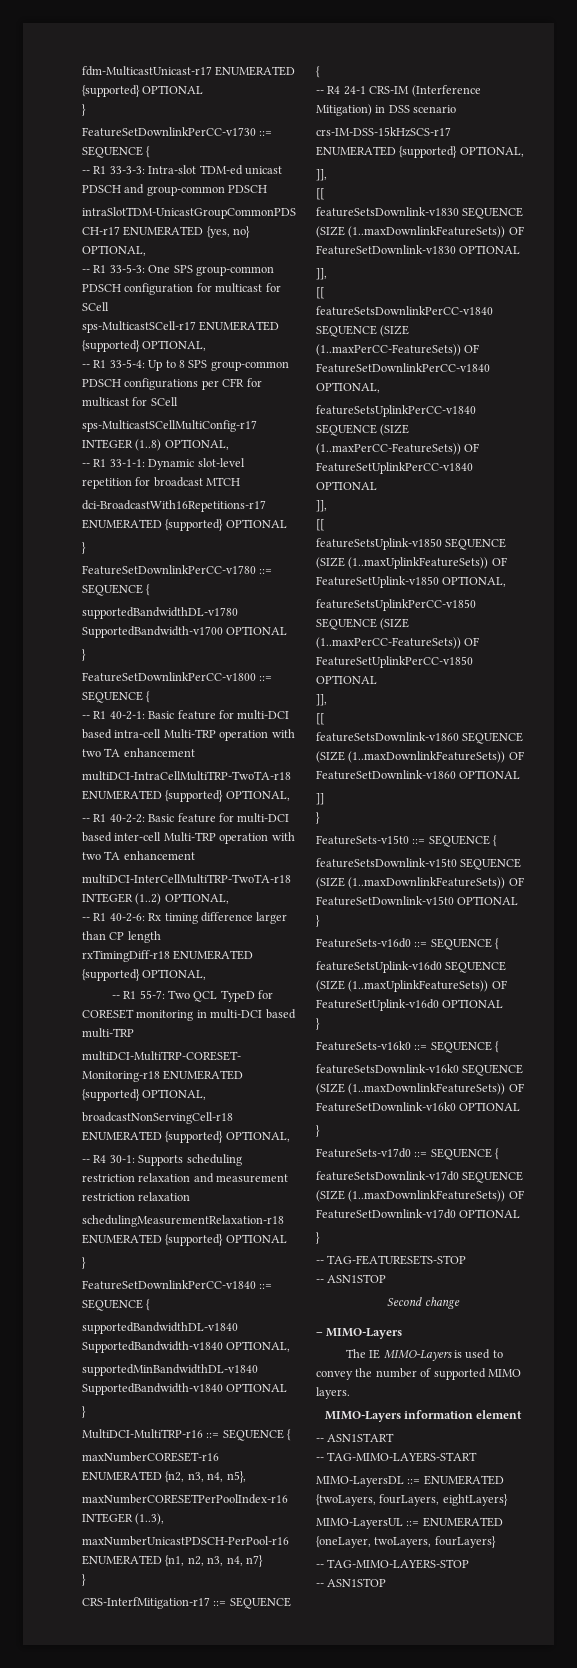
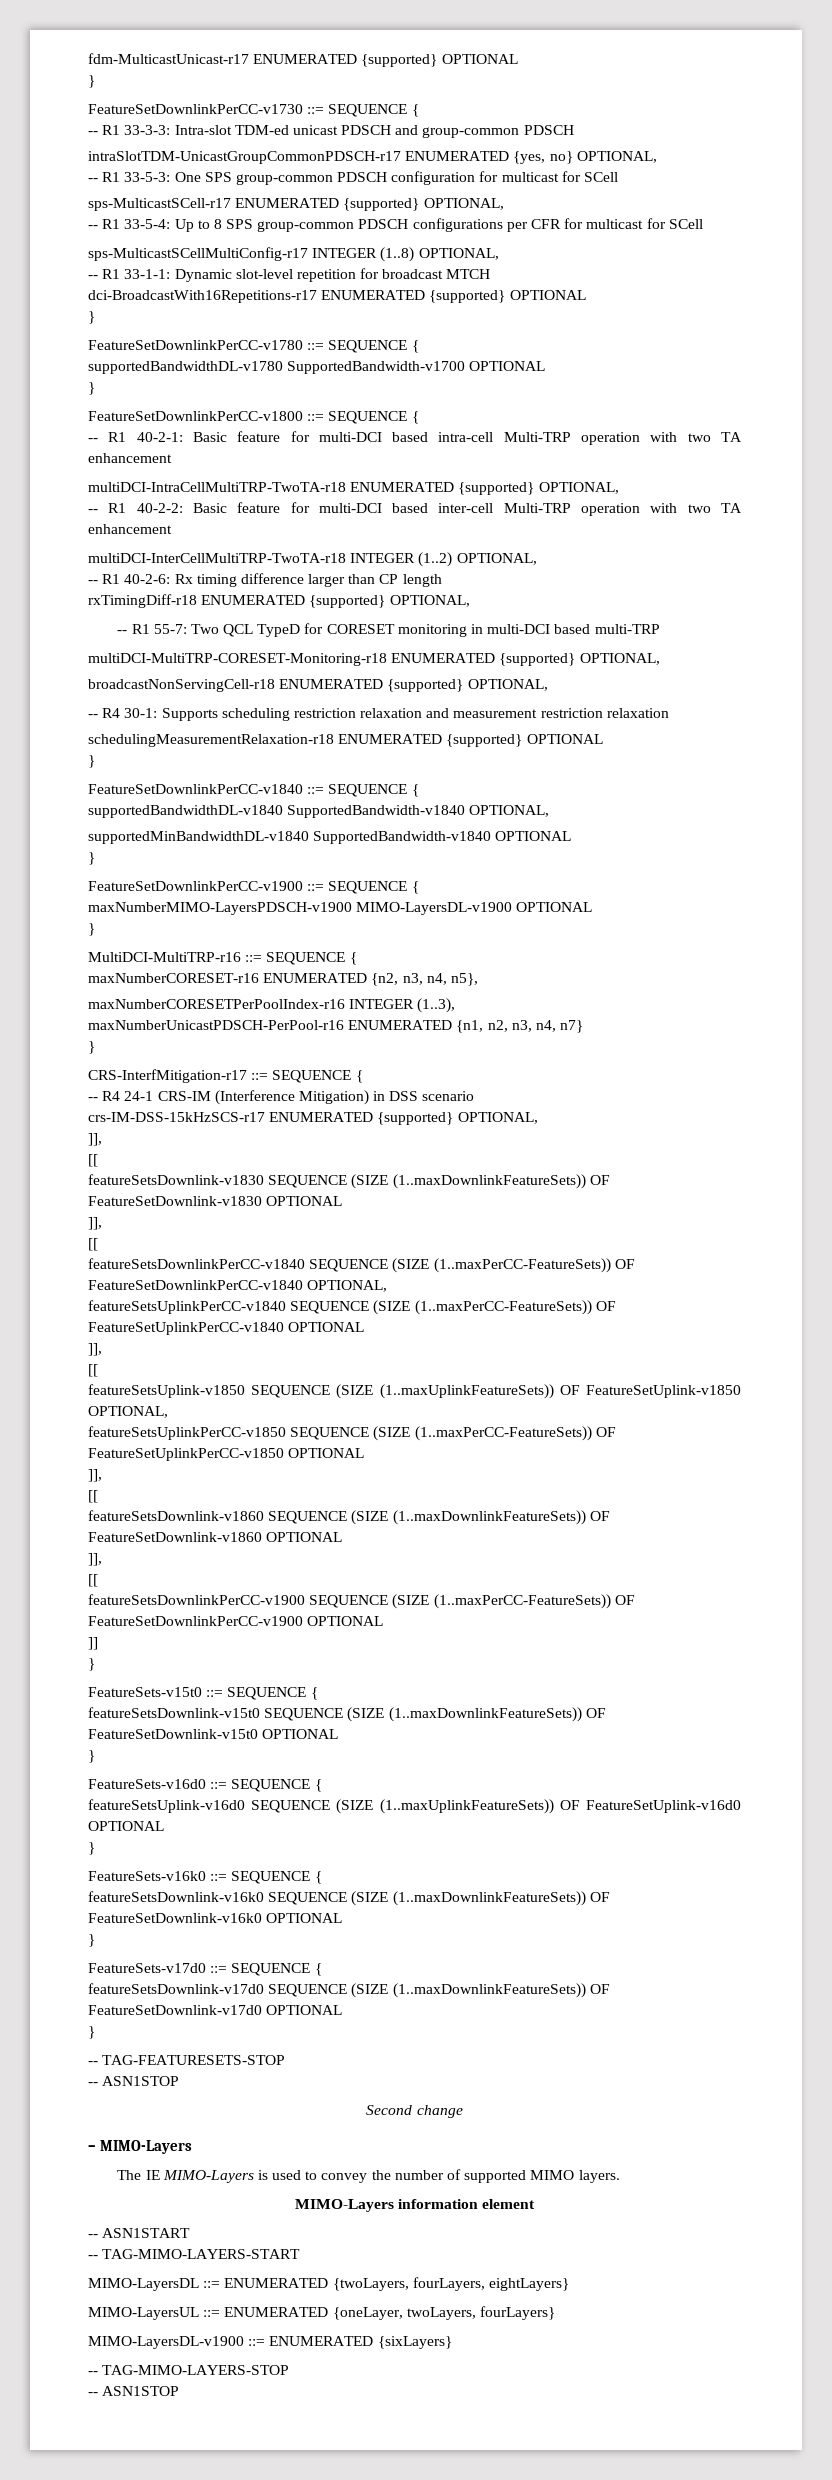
(86, 1412) none -> [88,881,419,894] [88,902,593,915] [88,923,95,936] // FeatureSetDownlinkPerCC-v1900 ::= SEQUENCE { // maxNumberMIMO-LayersPDSCH-v1900 MIMO-LayersDL-v1900 OPTIONAL // }
(521, 774) none -> [88,1553,102,1566] [88,1574,98,1587] [88,1594,635,1609] [88,1616,384,1626] // ]], // [[ // featureSetsDownlinkPerCC-v1900 SEQUENCE (SIZE (1..maxPerCC-FeatureSets)) OF FeatureSetDownlinkPerCC-v1900 OPTIONAL
(496, 1542) none -> [88,2336,452,2349] // MIMO-LayersDL-v1900 ::= ENUMERATED {sixLayers}

